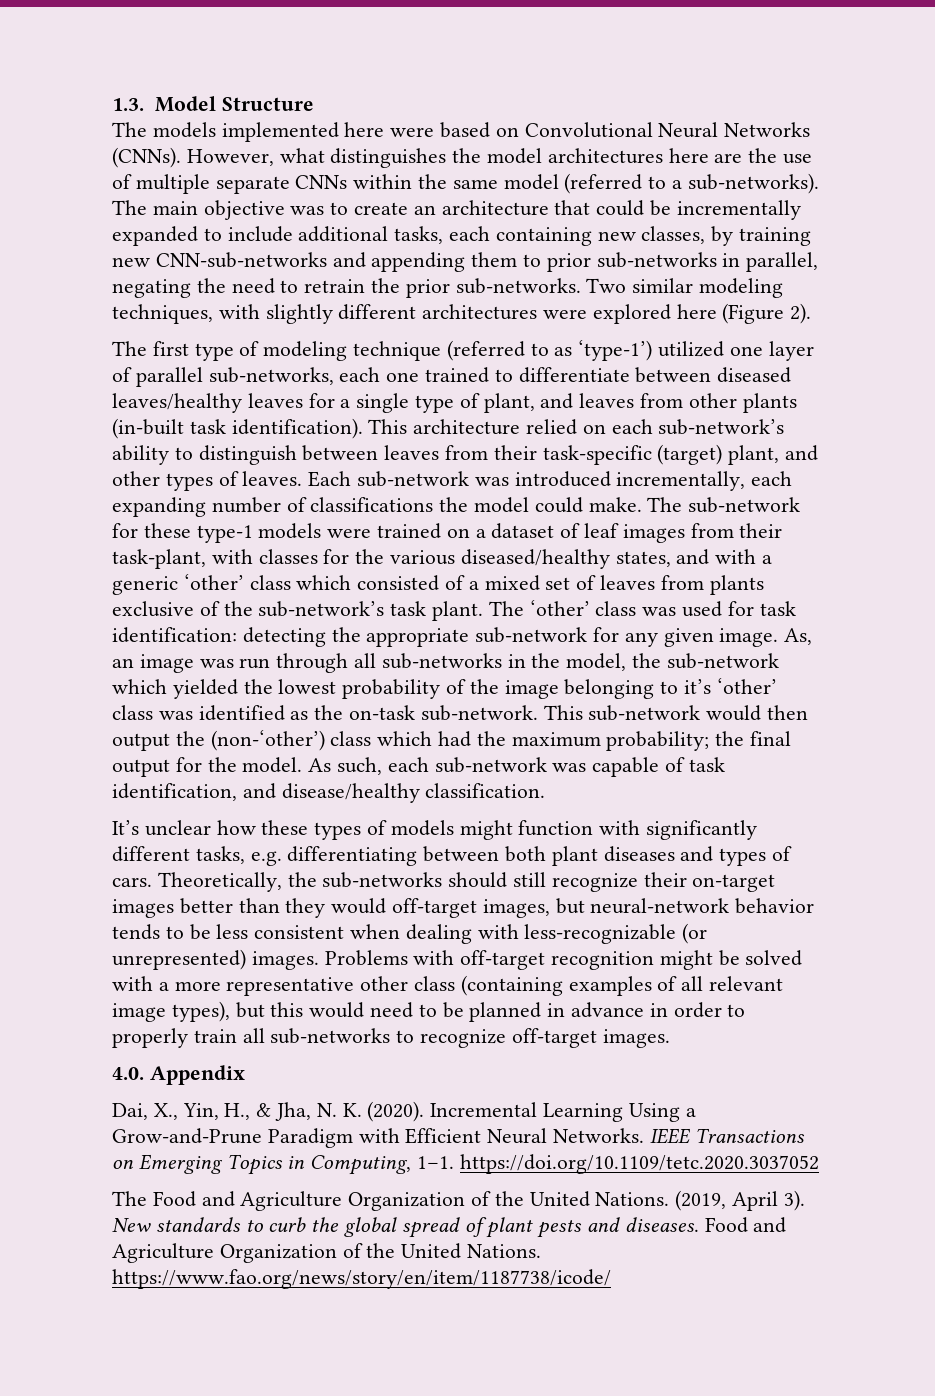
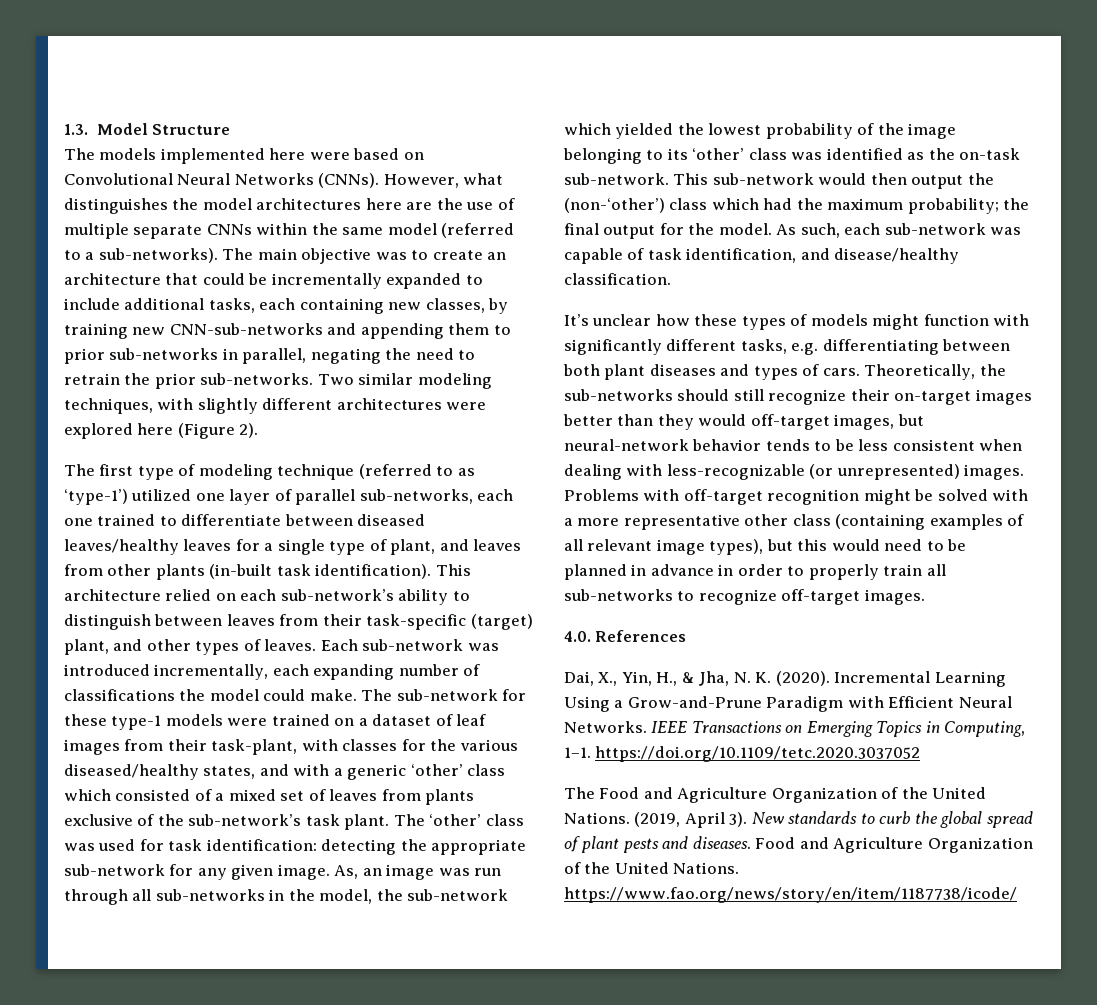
[684,679,712,694] it’s -> [667,148,688,160] its
[149,1065,245,1085] Appendix -> [595,630,687,642] References

